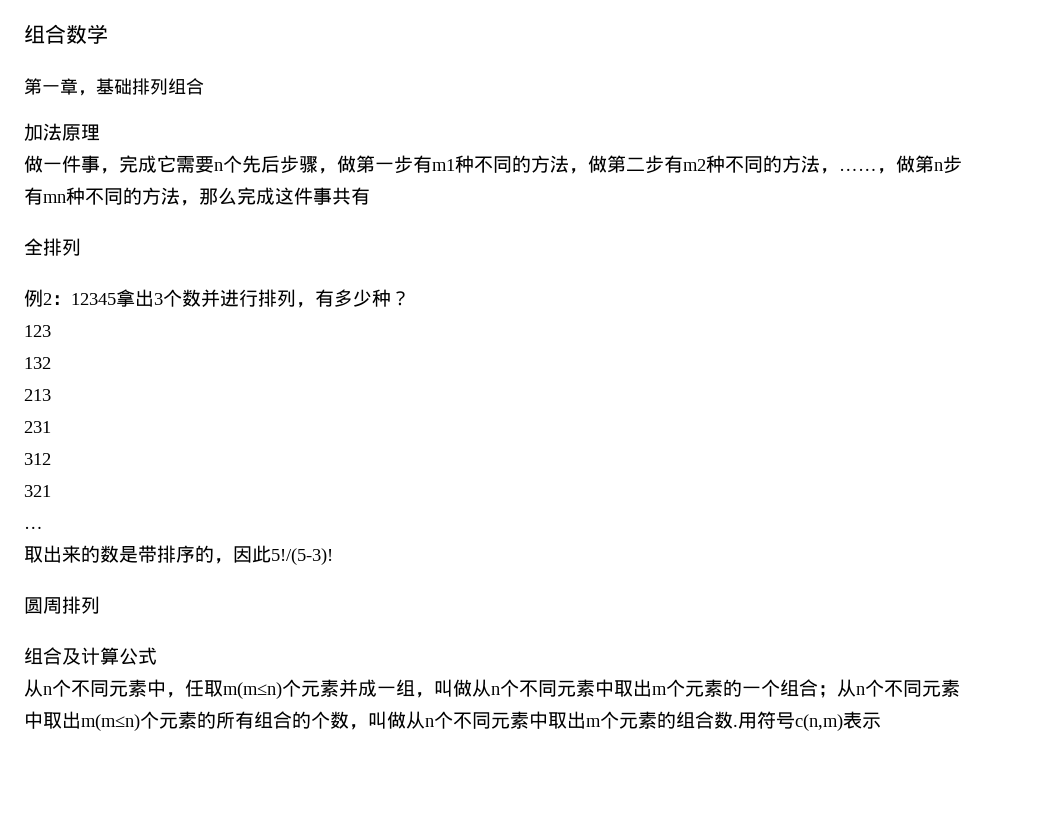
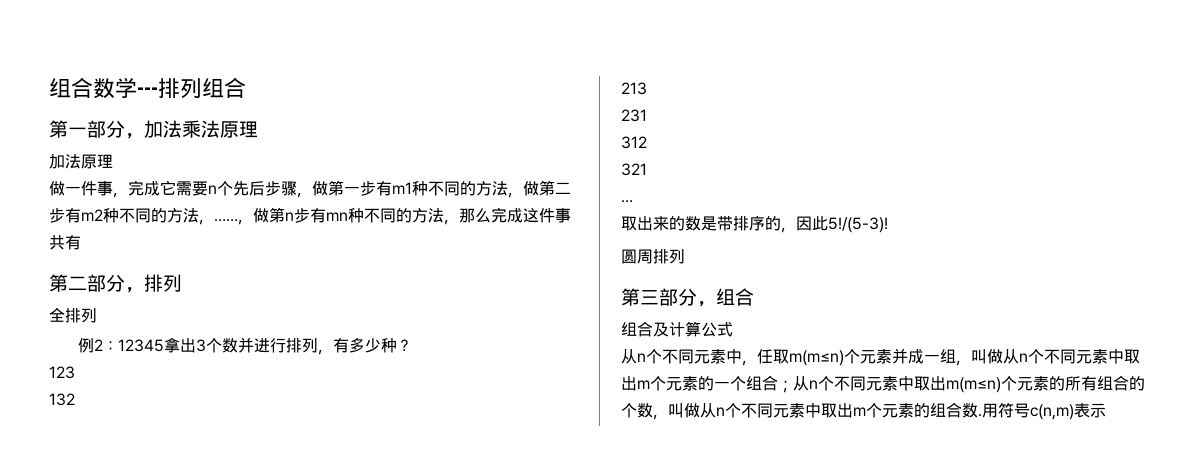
[24,78,132,96] // 第一章，基础 -> [137,87,158,96] ---
(204, 86) none -> [49,120,258,139] // 第一部分，加法乘法原理
(370, 196) none -> [49,274,182,293] // 第二部分，排列
(100, 605) none -> [621,288,754,307] // 第三部分，组合

